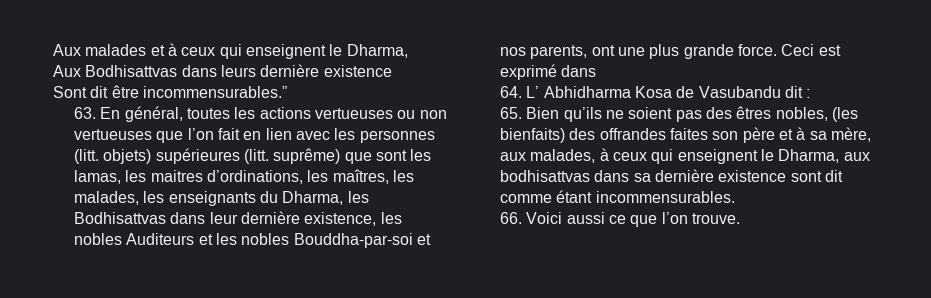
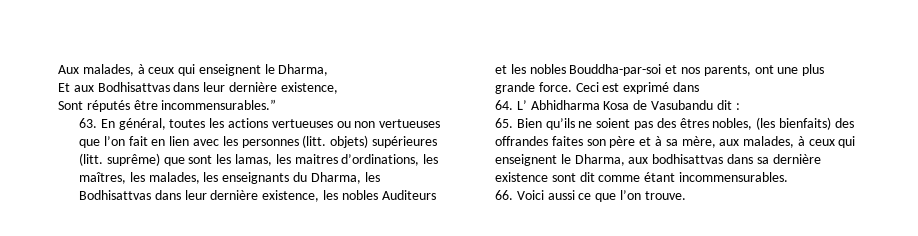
[53,44,165,56] Aux malades et -> [58,64,134,76] Aux malades,
[53,64,392,77] Aux Bodhisattvas dans leurs dernière existence -> [58,82,338,94] Et aux Bodhisattvas dans leur dernière existence,
[90,86,109,98] dit -> [86,100,130,112] réputés

